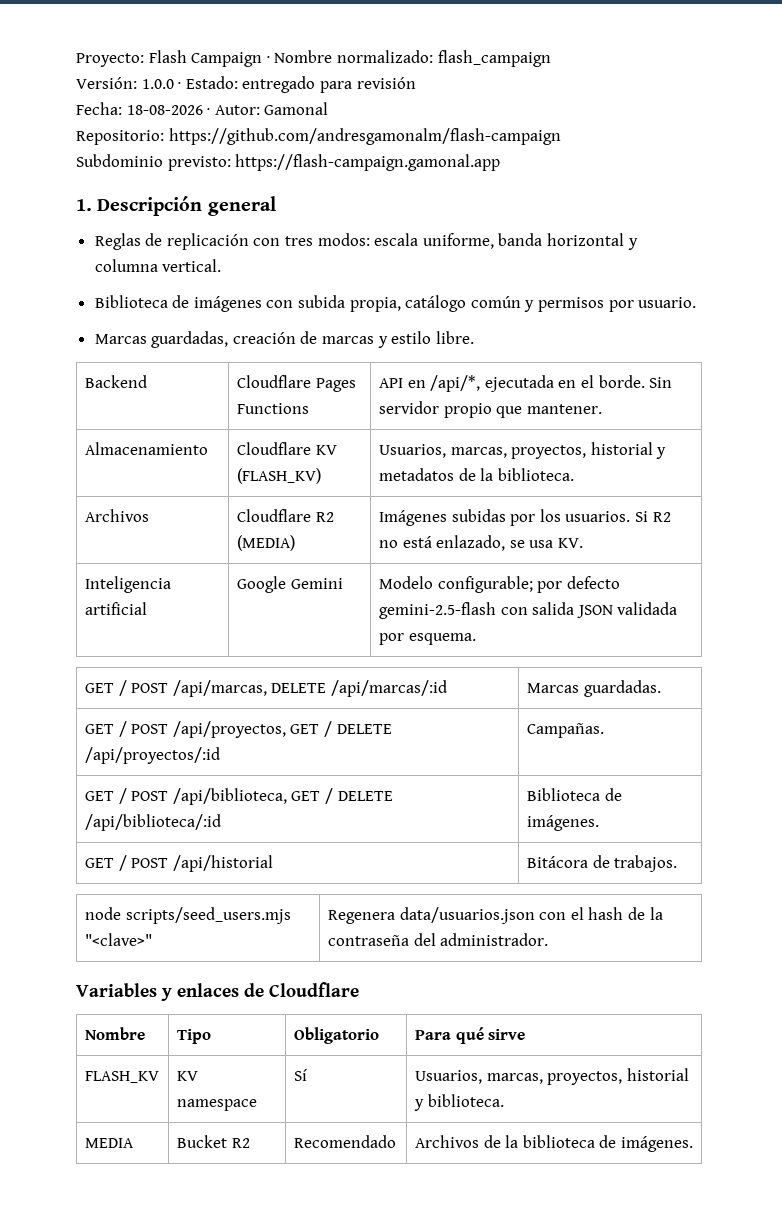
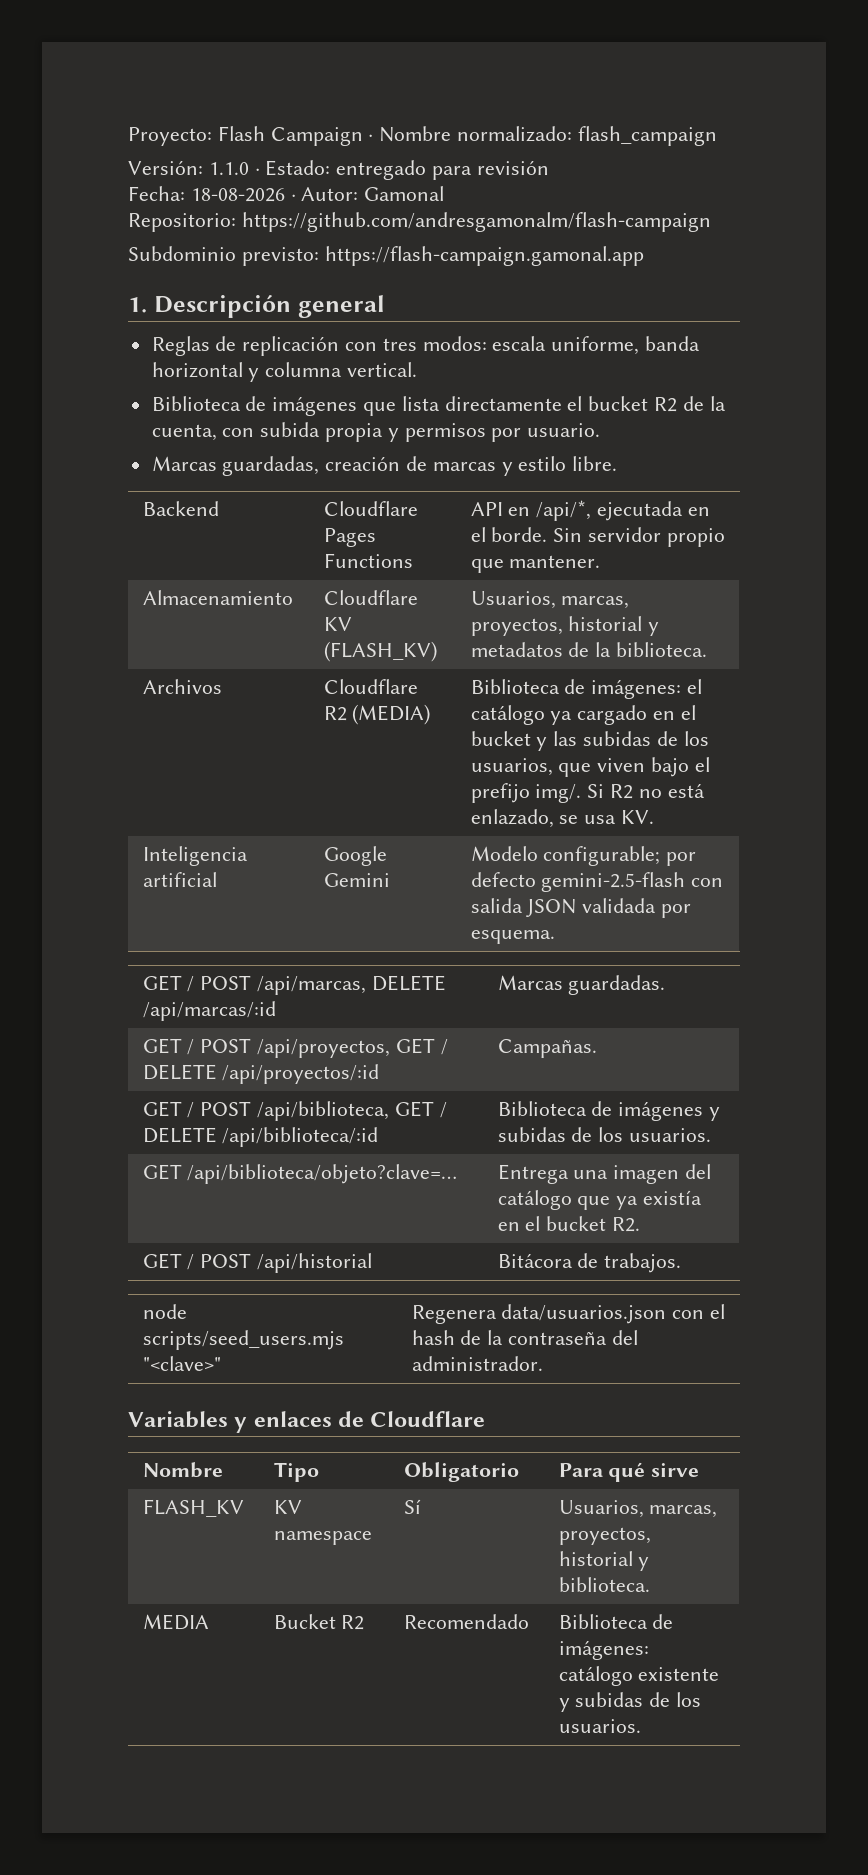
[141,79,174,89] 1.0.0 -> [208,162,249,175] 1.1.0
[266,295,521,312] con subida propia, catálogo común -> [363,396,726,416] [151,422,384,442] que lista directamente el bucket R2 de la cuenta, con subida propia
[378,509,631,526] Imágenes subidas por los usuarios. -> [470,679,703,699] [470,705,696,725] [470,731,709,751] [470,757,710,777] [470,783,582,803] Biblioteca de imágenes: el catálogo ya cargado en el bucket y las subidas de los usuarios, que viven bajo el prefijo img/.
[526,815,599,831] imágenes. -> [618,1101,721,1121] [497,1127,712,1142] [142,1164,458,1184] [497,1164,712,1184] [497,1190,703,1210] [497,1216,641,1232] imágenes y subidas de los usuarios. // GET /api/biblioteca/objeto?clave=… | Entrega una imagen del catálogo que ya existía en el bucket R2.
[414,1135,693,1152] Archivos de la biblioteca de imágenes. -> [558,1614,674,1629] [558,1640,649,1660] [558,1666,720,1686] [558,1692,702,1712] [558,1719,641,1733] Biblioteca de imágenes: catálogo existente y subidas de los usuarios.

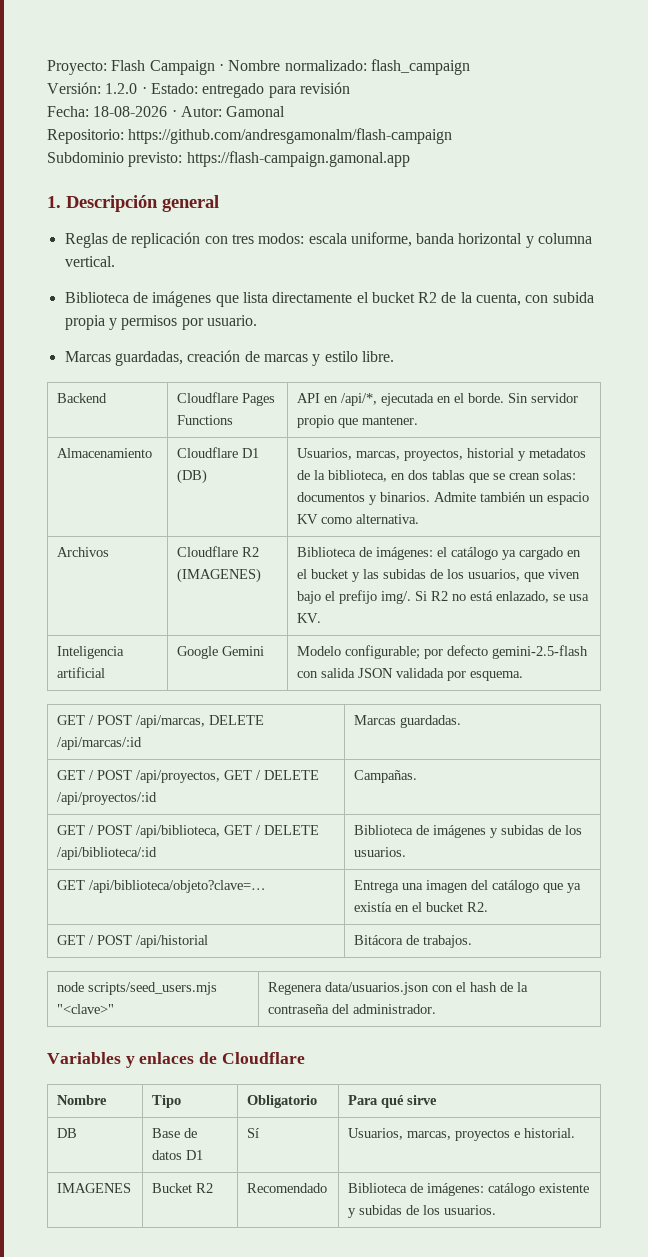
[208,162,249,175] 1.1.0 -> [105,83,138,94] 1.2.0
[323,617,352,631] [323,641,437,662] KV (FLASH_KV) -> [242,448,260,458] [177,469,208,484] D1 (DB)
[616,642,708,657] biblioteca. -> [328,470,577,483] [297,492,590,505] [297,514,420,524] biblioteca, en dos tablas que se crean solas: documentos y binarios. Admite también un espacio KV como alternativa.
[352,704,431,725] (MEDIA) -> [177,568,262,583] (IMAGENES)
[142,1499,244,1517] [273,1500,302,1514] [273,1531,372,1545] [403,1499,421,1514] [558,1500,718,1518] [558,1527,651,1545] [558,1551,650,1571] [558,1577,650,1592] [142,1614,209,1630] FLASH_KV | KV namespace | Sí | Usuarios, marcas, proyectos, historial y biblioteca. // MEDIA -> [57,1128,78,1138] [152,1128,198,1138] [152,1150,204,1160] [247,1128,260,1138] [348,1128,576,1141] [57,1183,132,1193] DB | Base de datos D1 | Sí | Usuarios, marcas, proyectos e historial. // IMAGENES

